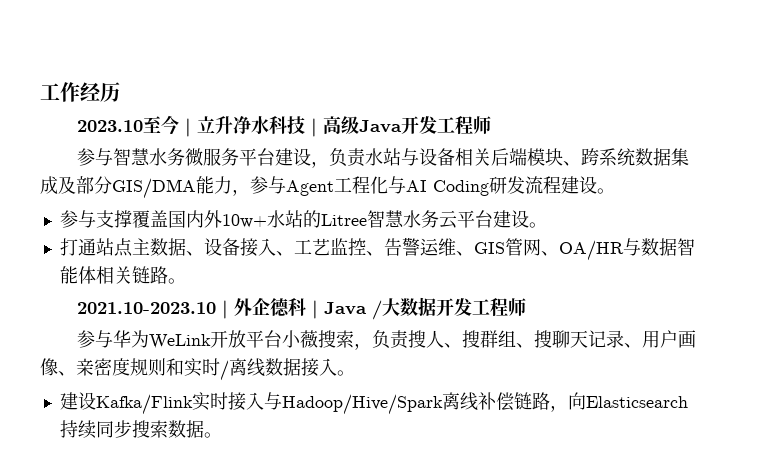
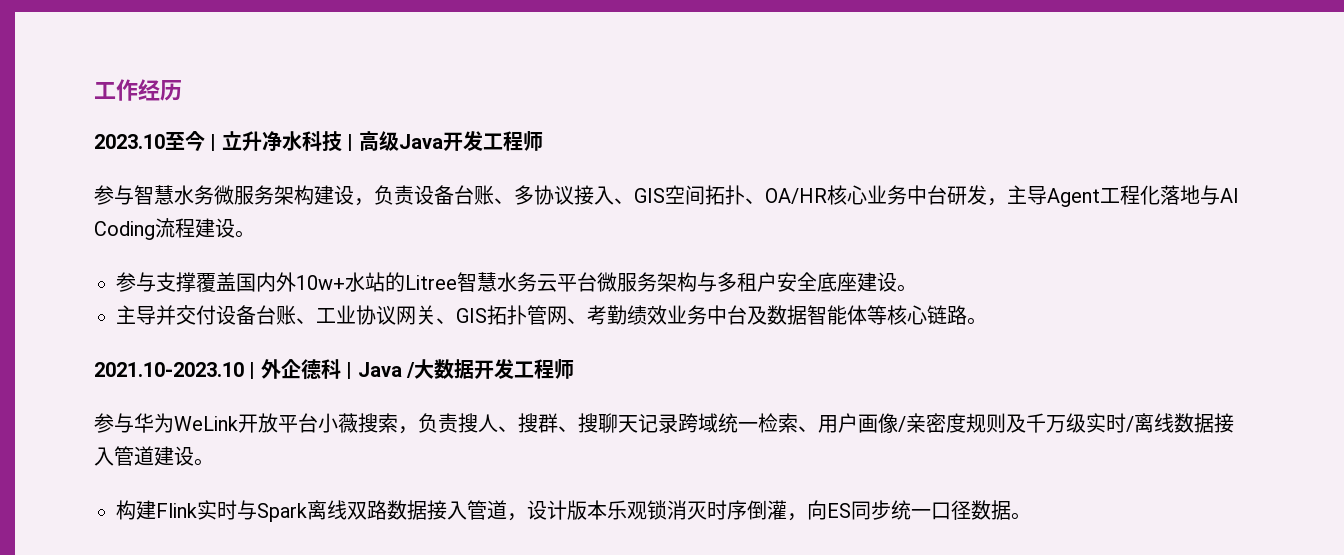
[239,148,276,166] 平台 -> [274,185,314,205] 架构
[365,148,690,166] [40,176,286,199] 水站与设备相关后端模块、跨系统数据集成及部分GIS/DMA能力，参与 -> [414,185,1047,206] 设备台账、多协议接入、GIS空间拓扑、OA/HR核心业务中台研发，主导
(388, 185) none -> [1160,185,1200,205] 落地
[489,176,525,194] 研发 -> (155, 230) none
[492,210,547,228] [59,237,641,261] 建设。 // 打通站点主数据、设备接入、工艺监控、告警运维、GIS管网、OA/HR与 -> [597,272,917,292] [116,305,767,325] 微服务架构与多租户安全底座建设。 // 主导并交付设备台账、工业协议网关、GIS拓扑管网、考勤绩效业务中台及
[95,266,132,284] 相关 -> [867,305,927,325] 等核心
[498,330,517,347] 组 -> (558, 423) none
(625, 339) none -> [678,413,798,433] 跨域统一检索
[58,371,76,376] 、 -> [898,416,906,432] /
[166,358,184,376] 和 -> [1006,413,1086,433] 及千万级
[337,370,355,376] [59,392,688,415] [59,420,168,439] 。 // 建设Kafka/Flink实时接入与Hadoop/Hive/Spark离线补偿链路，向Elasticsearch持续同步搜索 -> [114,446,214,466] [116,500,971,522] 管道建设。 // 构建Flink实时与Spark离线双路数据接入管道，设计版本乐观锁消灭时序倒灌，向ES同步统一口径

